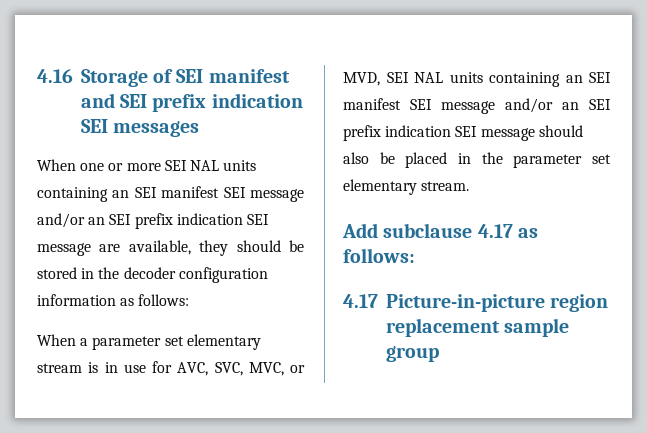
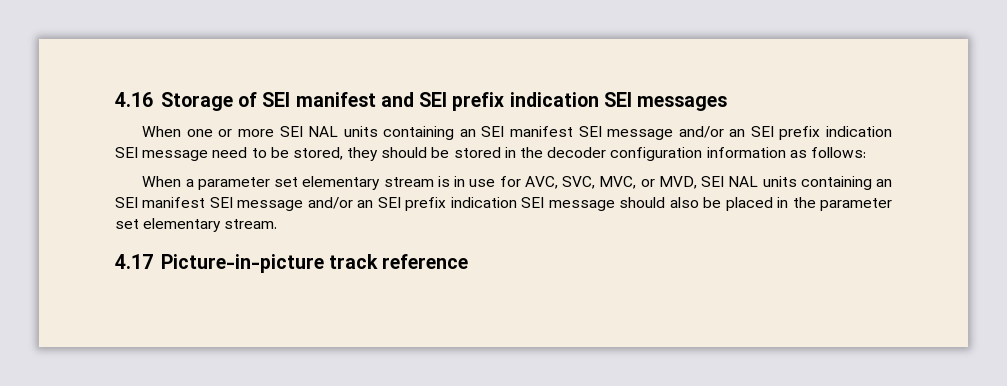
[99,240,191,255] are available, -> [212,147,343,160] need to be stored,
[342,223,538,238] [343,248,415,263] [343,294,609,312] [385,318,570,337] [385,346,439,362] Add subclause 4.17 as follows: // 4.17 Picture-in-picture region replacement sample group -> [115,254,469,273] 4.17 Picture-in-picture track reference

